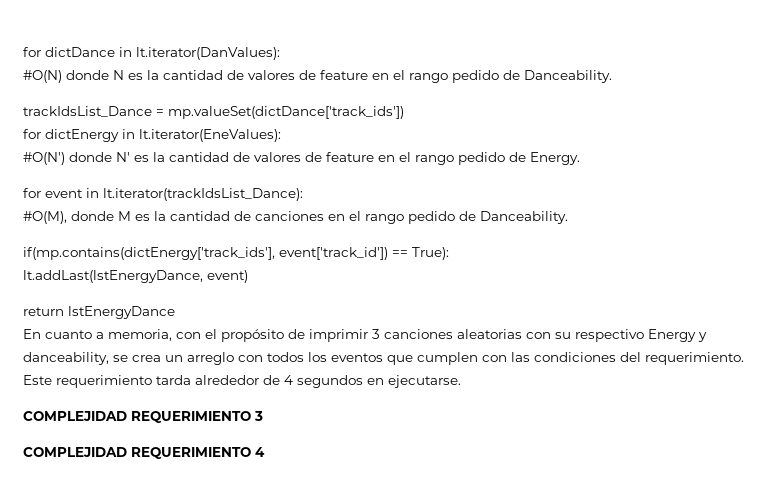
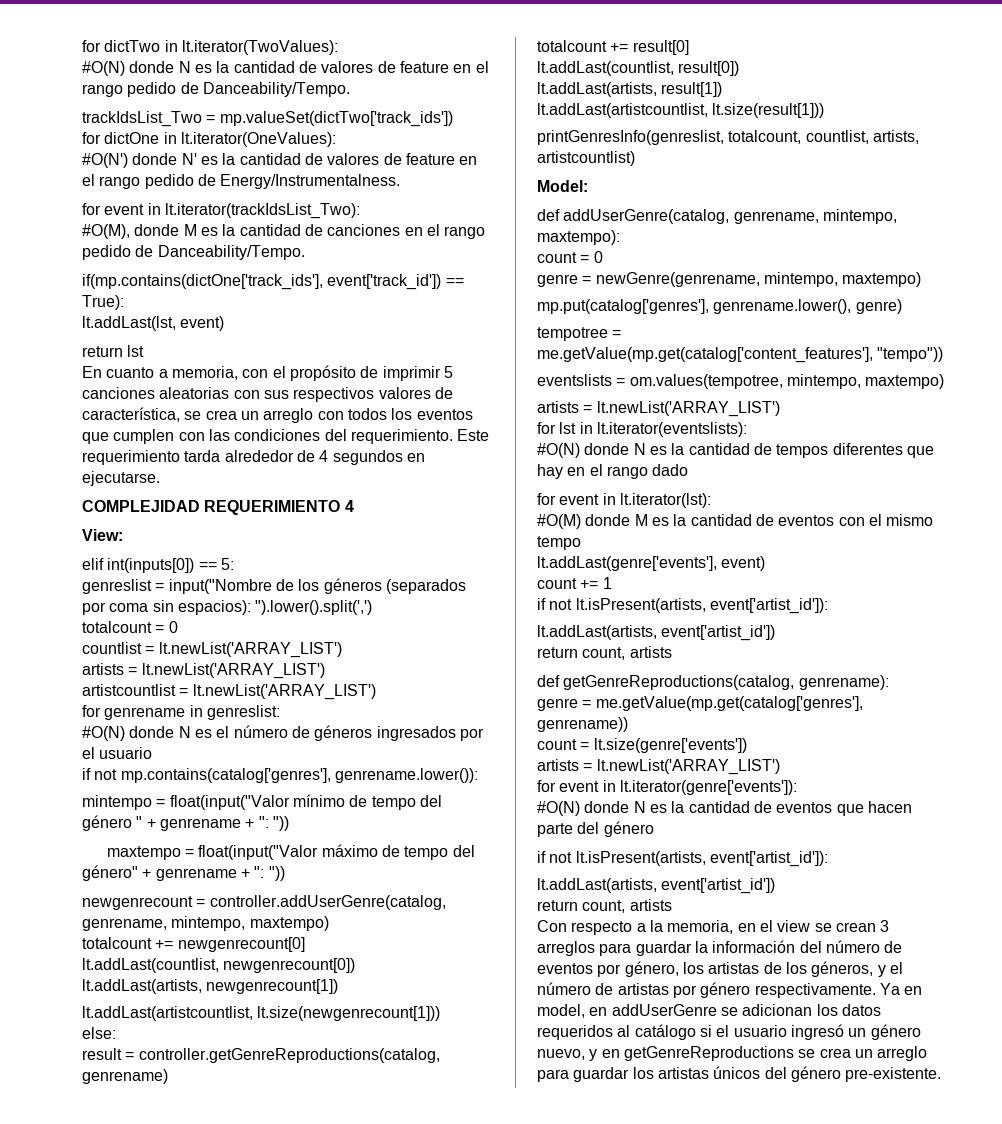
[23,47,280,60] for dictDance in lt.iterator(DanValues): -> [82,40,338,55] for dictTwo in lt.iterator(TwoValues):
[524,70,612,83] [23,106,404,119] [23,129,281,142] Danceability. // trackIdsList_Dance = mp.valueSet(dictDance['track_ids']) // for dictEnergy in lt.iterator(EneValues): -> [202,82,350,97] [82,111,453,127] [82,132,336,147] Danceability/Tempo. // trackIdsList_Two = mp.valueSet(dictTwo['track_ids']) // for dictOne in lt.iterator(OneValues):
[530,152,580,165] [23,188,303,201] Energy. // for event in lt.iterator(trackIdsList_Dance): -> [220,174,401,189] [82,203,360,219] Energy/Instrumentalness. // for event in lt.iterator(trackIdsList_Two):
[480,211,568,224] [23,247,275,260] Danceability. // if(mp.contains(dictEnergy['track_ids'], -> [157,245,305,260] [82,274,323,290] Danceability/Tempo. // if(mp.contains(dictOne['track_ids'],
[23,270,203,283] lt.addLast(lstEnergyDance, -> [82,316,176,331] lt.addLast(lst,
[68,306,175,319] lstEnergyDance -> [127,345,145,357] lst
[372,329,380,339] 3 -> [443,366,453,378] 5
[555,329,707,342] [23,352,109,365] su respectivo Energy y danceability, -> [263,387,453,402] [82,407,180,422] sus respectivos valores de característica,
[254,411,263,421] [23,447,265,459] 3 // COMPLEJIDAD REQUERIMIENTO 4 -> [344,500,354,512] [82,529,123,541] [82,558,234,573] [82,578,466,594] [82,600,373,615] [82,621,178,633] [82,642,342,658] [82,663,325,679] [82,684,376,700] [82,705,280,720] [82,725,484,741] [82,747,153,759] [82,768,478,783] [82,794,442,810] [82,815,289,831] [106,844,475,860] [82,865,285,881] [82,895,446,910] [82,916,329,931] [82,937,305,952] [82,958,356,973] [82,979,339,994] [82,1006,441,1021] [82,1027,116,1039] [82,1048,440,1063] [82,1069,168,1084] [537,40,689,55] [537,61,740,76] [537,82,723,97] [537,103,825,118] [537,130,919,145] [537,151,635,166] [537,180,588,192] [537,209,897,224] [537,230,620,245] [537,251,603,263] [537,272,922,287] [537,299,902,314] [537,327,622,341] [537,347,944,363] [537,374,945,389] [537,401,780,417] [537,422,747,437] [537,443,934,458] [537,464,689,479] [537,493,711,508] [537,514,934,529] [537,536,581,550] [537,556,766,571] [537,577,612,589] [537,598,828,614] [537,625,776,641] [537,646,672,660] [537,675,889,690] [537,696,863,711] [537,717,628,732] [537,738,747,753] [537,759,780,775] [537,780,797,795] [537,801,912,816] [537,821,654,837] [537,851,828,867] [537,878,776,894] [537,899,672,913] [537,920,890,935] [537,940,903,956] [537,961,903,977] [537,982,923,998] [537,1004,881,1018] [537,1024,921,1040] [537,1046,928,1061] [537,1066,942,1082] 4 // View: // elif int(inputs[0]) == 5: // genreslist = input("Nombre de los géneros (separados por coma sin espacios): ").lower().split(',') // totalcount = 0 // countlist = lt.newList('ARRAY_LIST') // artists = lt.newList('ARRAY_LIST') // artistcountlist = lt.newList('ARRAY_LIST') // for genrename in genreslist: // #O(N) donde N es el número de géneros ingresados por el usuario // if not mp.contains(catalog['genres'], genrename.lower()): // mintempo = float(input("Valor mínimo de tempo del género " + genrename + ": ")) // maxtempo = float(input("Valor máximo de tempo del género" + genrename + ": ")) // newgenrecount = controller.addUserGenre(catalog, genrename, mintempo, maxtempo) // totalcount += newgenrecount[0] // lt.addLast(countlist, newgenrecount[0]) // lt.addLast(artists, newgenrecount[1]) // lt.addLast(artistcountlist, lt.size(newgenrecount[1])) // else: // result = controller.getGenreReproductions(catalog, genrename) // totalcount += result[0] // lt.addLast(countlist, result[0]) // lt.addLast(artists, result[1]) // lt.addLast(artistcountlist, lt.size(result[1])) // printGenresInfo(genreslist, totalcount, countlist, artists, artistcountlist) // Model: // def addUserGenre(catalog, genrename, mintempo, maxtempo): // count = 0 // genre = newGenre(genrename, mintempo, maxtempo) // mp.put(catalog['genres'], genrename.lower(), genre) // tempotree = me.getValue(mp.get(catalog['content_features'], "tempo")) // eventslists = om.values(tempotree, mintempo, maxtempo) // artists = lt.newList('ARRAY_LIST') // for lst in lt.iterator(eventslists): // #O(N) donde N es la cantidad de tempos diferentes que hay en el rango dado // for event in lt.iterator(lst): // #O(M) donde M es la cantidad de eventos con el mismo tempo // lt.addLast(genre['events'], event) // count += 1 // if not lt.isPresent(artists, event['artist_id']): // lt.addLast(artists, event['artist_id']) // return count, artists // def getGenreReproductions(catalog, genrename): // genre = me.getValue(mp.get(catalog['genres'], genrename)) // count = lt.size(genre['events']) // artists = lt.newList('ARRAY_LIST') // for event in lt.iterator(genre['events']): // #O(N) donde N es la cantidad de eventos que hacen parte del género // if not lt.isPresent(artists, event['artist_id']): // lt.addLast(artists, event['artist_id']) // return count, artists // Con respecto a la memoria, en el view se crean 3 arreglos para guardar la información del número de eventos por género, los artistas de los géneros, y el número de artistas por género respectivamente. Ya en model, en addUserGenre se adicionan los datos requeridos al catálogo si el usuario ingresó un género nuevo, y en getGenreReproductions se crea un arreglo para guardar los artistas únicos del género pre-existente.

